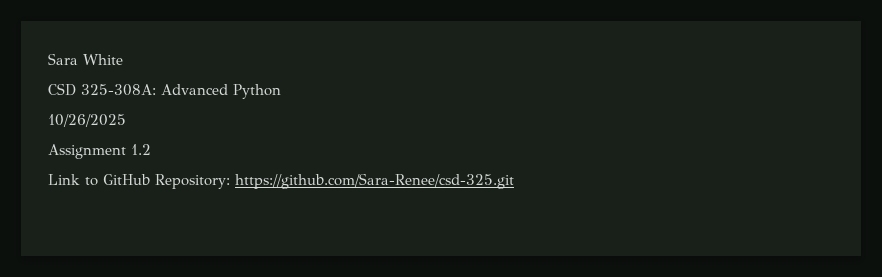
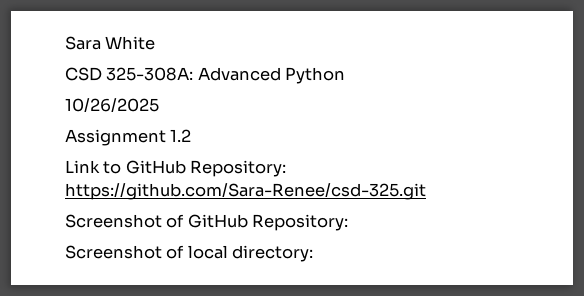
(514, 181) none -> [65,214,349,231] [65,245,314,262] // Screenshot of GitHub Repository: // Screenshot of local directory:

